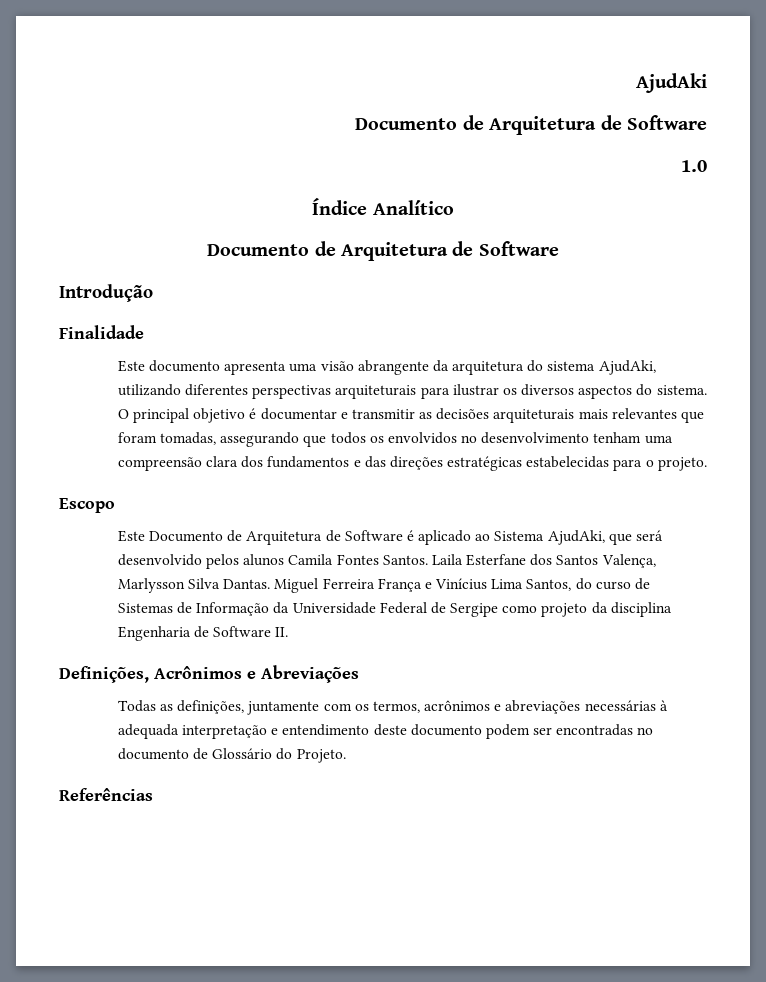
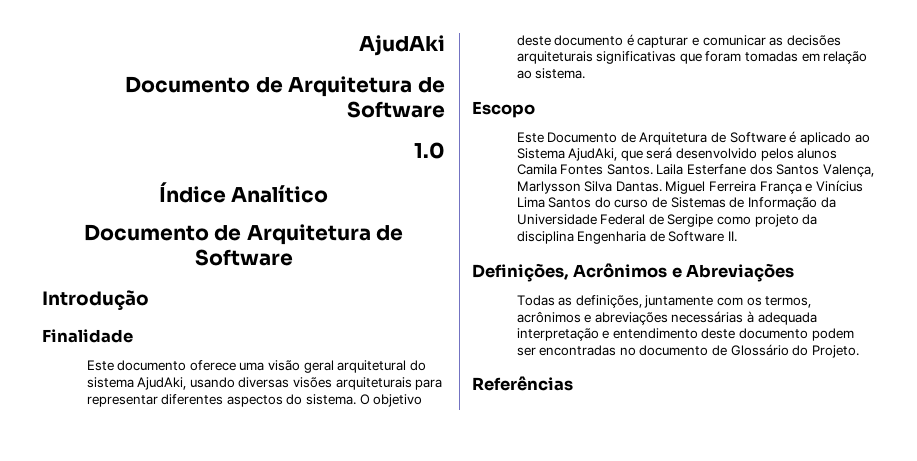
[224,361,287,375] apresenta -> [189,360,236,371] oferece
[357,360,656,375] [117,384,707,399] [117,408,705,423] [117,432,673,447] [117,456,707,471] abrangente da arquitetura do sistema AjudAki, utilizando diferentes perspectivas arquiteturais para ilustrar os diversos aspectos do sistema. O principal objetivo é documentar e transmitir as decisões arquiteturais mais relevantes que foram tomadas, assegurando que todos os envolvidos no desenvolvimento tenham uma compreensão clara dos fundamentos e das direções estratégicas estabelecidas para o projeto. -> [303,360,427,373] [86,377,443,390] [86,394,423,407] [516,34,842,48] [516,51,868,64] [516,68,586,79] geral arquitetural do sistema AjudAki, usando diversas visões arquiteturais para representar diferentes aspectos do sistema. O objetivo deste documento é capturar e comunicar as decisões arquiteturais significativas que foram tomadas em relação ao sistema.
[526,579,572,591] Santos, -> [548,197,592,208] Santos

